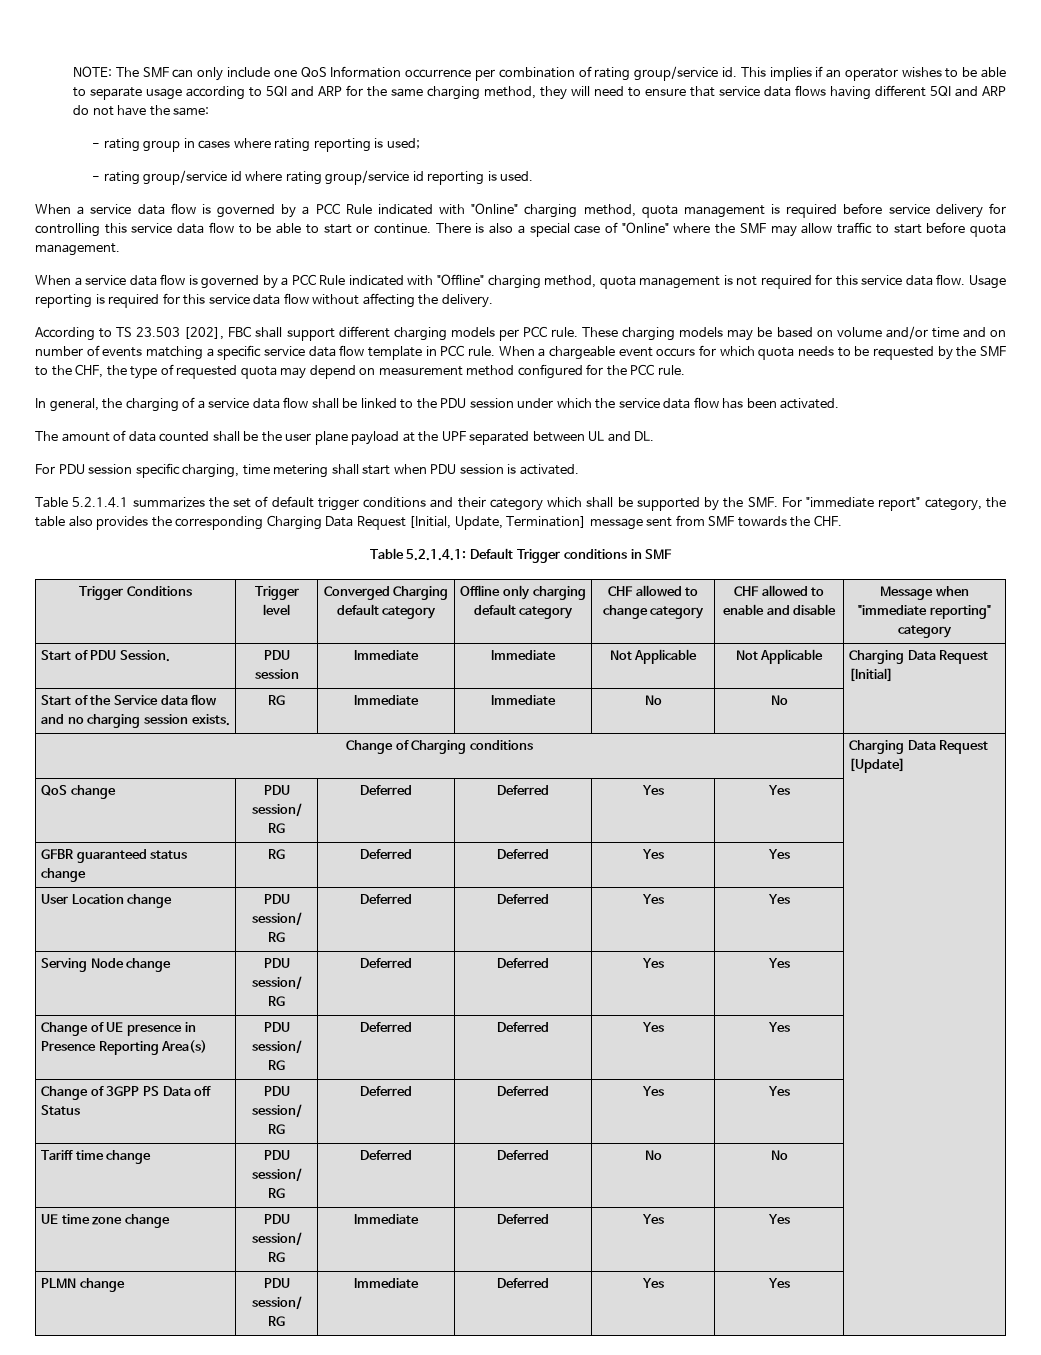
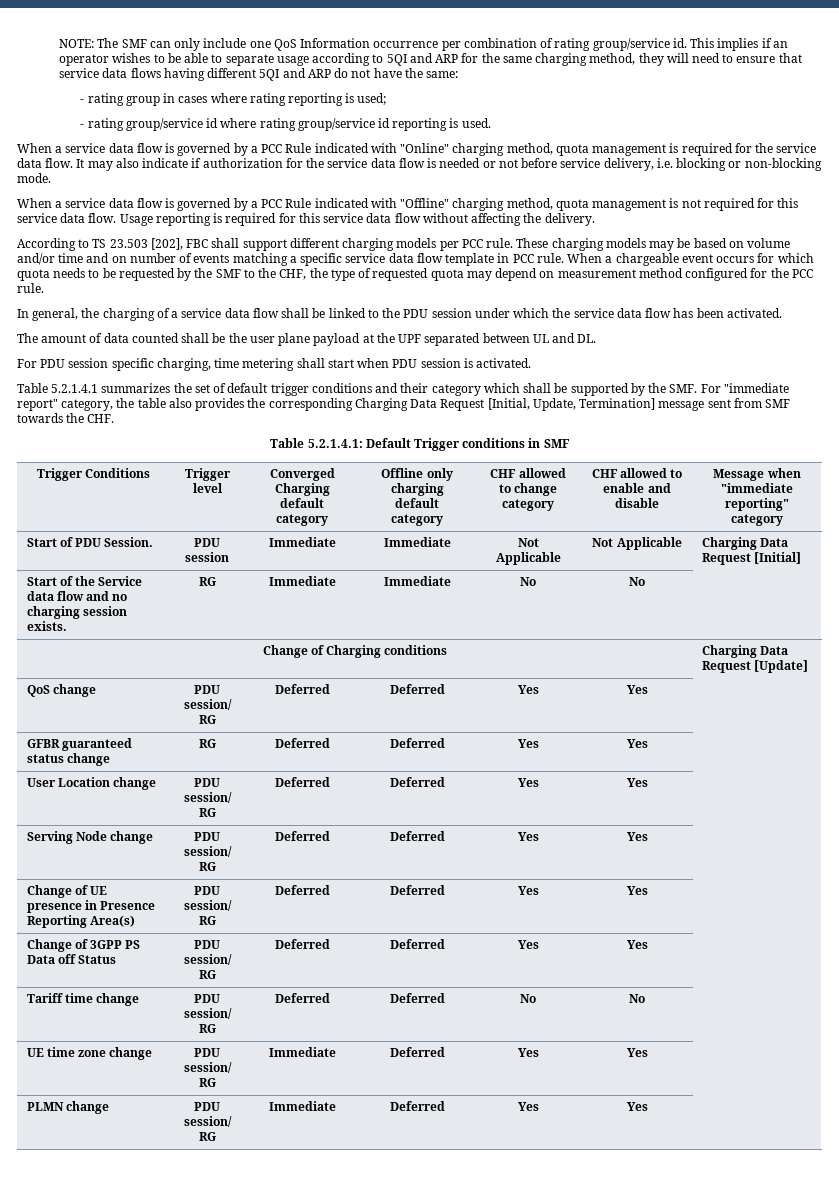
[843,203,1006,218] [35,222,1007,237] [35,243,120,256] before service delivery for controlling this service data flow to be able to start or continue. There is also a special case of "Online" where the SMF may allow traffic to start before quota management. -> [734,143,817,153] [17,158,822,171] [17,173,51,183] for the service data flow. It may also indicate if authorization for the service data flow is needed or not before service delivery, i.e. blocking or non-blocking mode.

